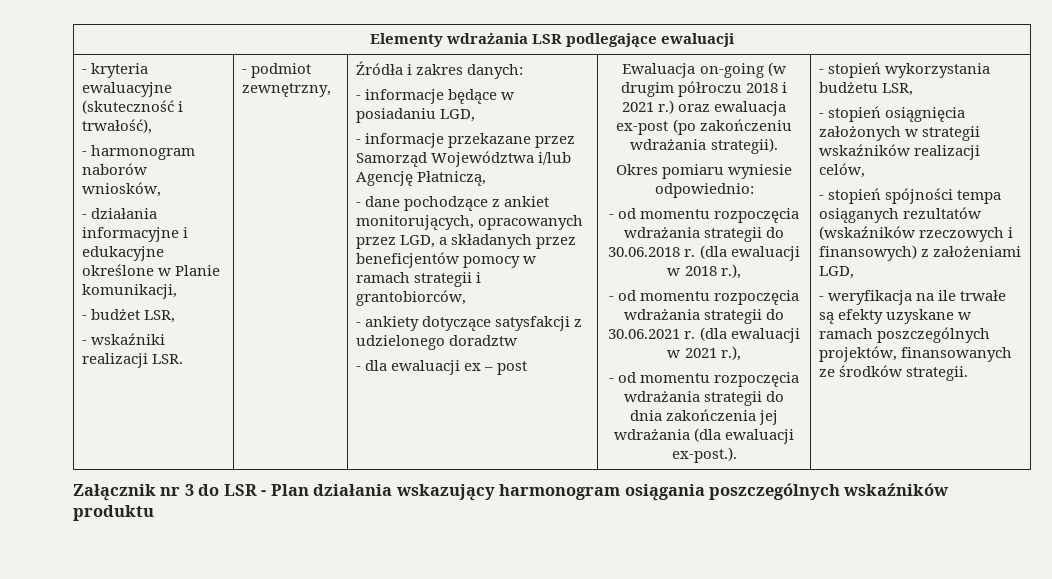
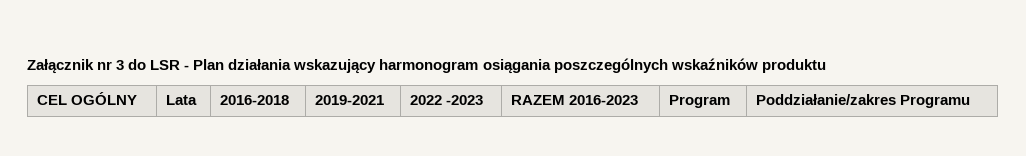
[369,32,736,48] [82,63,149,78] [82,82,173,97] [82,100,184,114] [82,119,153,134] [82,145,196,160] [82,163,148,175] [82,182,162,197] [82,208,158,219] [82,227,189,242] [82,246,165,261] [82,264,221,276] [82,284,178,299] [82,309,176,323] [82,333,166,345] [82,353,184,368] [242,63,312,78] [242,83,332,97] [356,61,524,79] [356,89,515,104] [356,108,476,123] [356,133,576,148] [356,151,572,167] [356,171,487,186] [356,196,550,211] [356,215,584,230] [356,234,577,249] [356,252,537,268] [356,272,482,287] [356,290,467,306] [356,316,583,331] [356,335,518,350] [356,360,528,375] [622,62,786,78] [620,81,788,97] [621,100,787,116] [616,119,792,135] [630,138,778,154] [615,164,793,179] [654,183,754,198] [608,208,800,223] [623,227,785,242] [608,245,800,261] [667,264,741,279] [608,290,800,305] [623,309,785,324] [608,327,800,343] [667,346,741,361] [608,372,800,387] [623,391,785,406] [629,409,779,425] [613,428,795,444] [671,447,737,463] [819,62,991,78] [819,82,914,96] [819,106,966,122] [819,126,981,141] [819,144,981,160] [819,163,866,178] [819,188,1002,204] [819,207,982,223] [819,226,1014,242] [819,245,1022,261] [819,266,855,279] [819,290,1007,305] [819,309,972,324] [819,327,991,343] [819,346,1013,362] [819,365,969,381] Elementy wdrażania LSR podlegające ewaluacji // - kryteria ewaluacyjne (skuteczność i trwałość), // - harmonogram naborów wniosków, // - działania informacyjne i edukacyjne określone w Planie komunikacji, // - budżet LSR, // - wskaźniki realizacji LSR. | - podmiot zewnętrzny, | Źródła i zakres danych: // - informacje będące w posiadaniu LGD, // - informacje przekazane przez Samorząd Województwa i/lub Agencję Płatniczą, // - dane pochodzące z ankiet monitorujących, opracowanych przez LGD, a składanych przez beneficjentów pomocy w ramach strategii i grantobiorców, // - ankiety dotyczące satysfakcji z udzielonego doradztw // - dla ewaluacji ex – post | Ewaluacja on-going (w drugim półroczu 2018 i 2021 r.) oraz ewaluacja ex-post (po zakończeniu wdrażania strategii). // Okres pomiaru wyniesie odpowiednio: // - od momentu rozpoczęcia wdrażania strategii do 30.06.2018 r. (dla ewaluacji w 2018 r.), // - od momentu rozpoczęcia wdrażania strategii do 30.06.2021 r. (dla ewaluacji w 2021 r.), // - od momentu rozpoczęcia wdrażania strategii do dnia zakończenia jej wdrażania (dla ewaluacji ex-post.). | - stopień wykorzystania budżetu LSR, // - stopień osiągnięcia założonych w strategii wskaźników realizacji celów, // - stopień spójności tempa osiąganych rezultatów (wskaźników rzeczowych i finansowych) z założeniami LGD, // - weryfikacja na ile trwałe są efekty uzyskane w ramach poszczególnych projektów, finansowanych ze środków strategii. // -> (27, 66) none
(154, 513) none -> [36,92,137,105] [165,95,197,105] [219,95,289,105] [314,95,384,105] [409,95,483,105] [510,95,638,105] [668,95,730,108] [755,94,970,108] // CEL OGÓLNY | Lata | 2016-2018 | 2019-2021 | 2022 -2023 | RAZEM 2016-2023 | Program | Poddziałanie/zakres Programu

